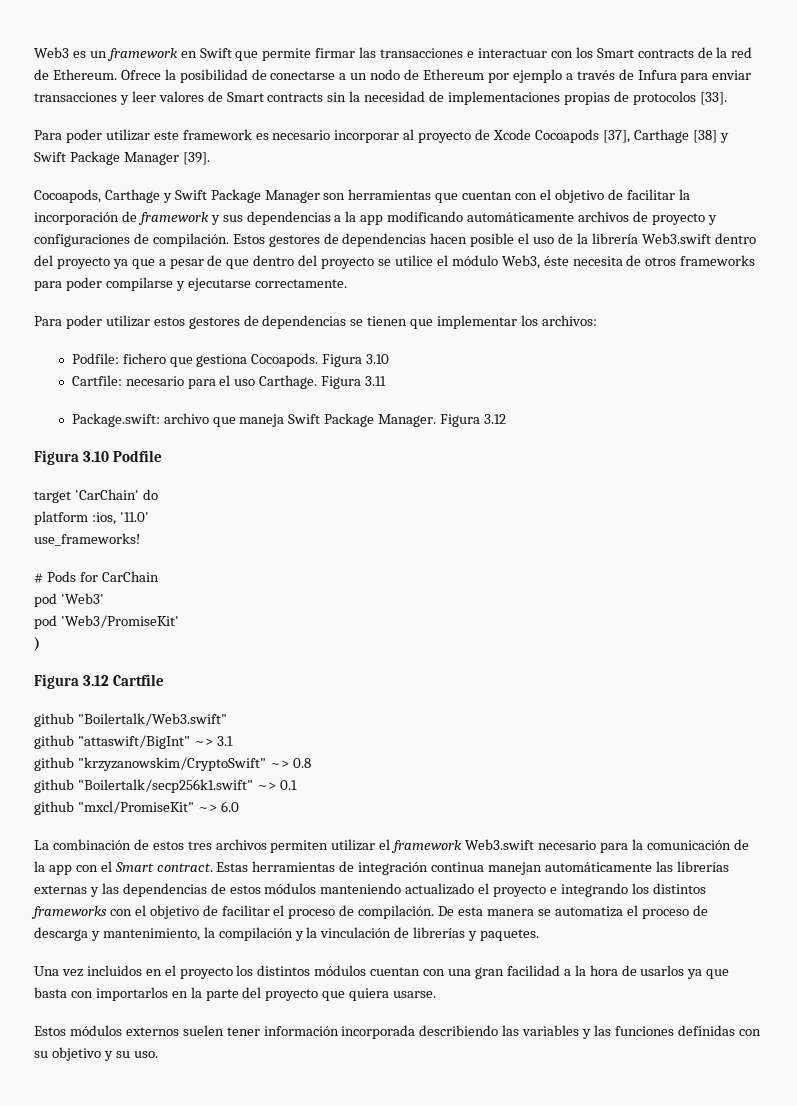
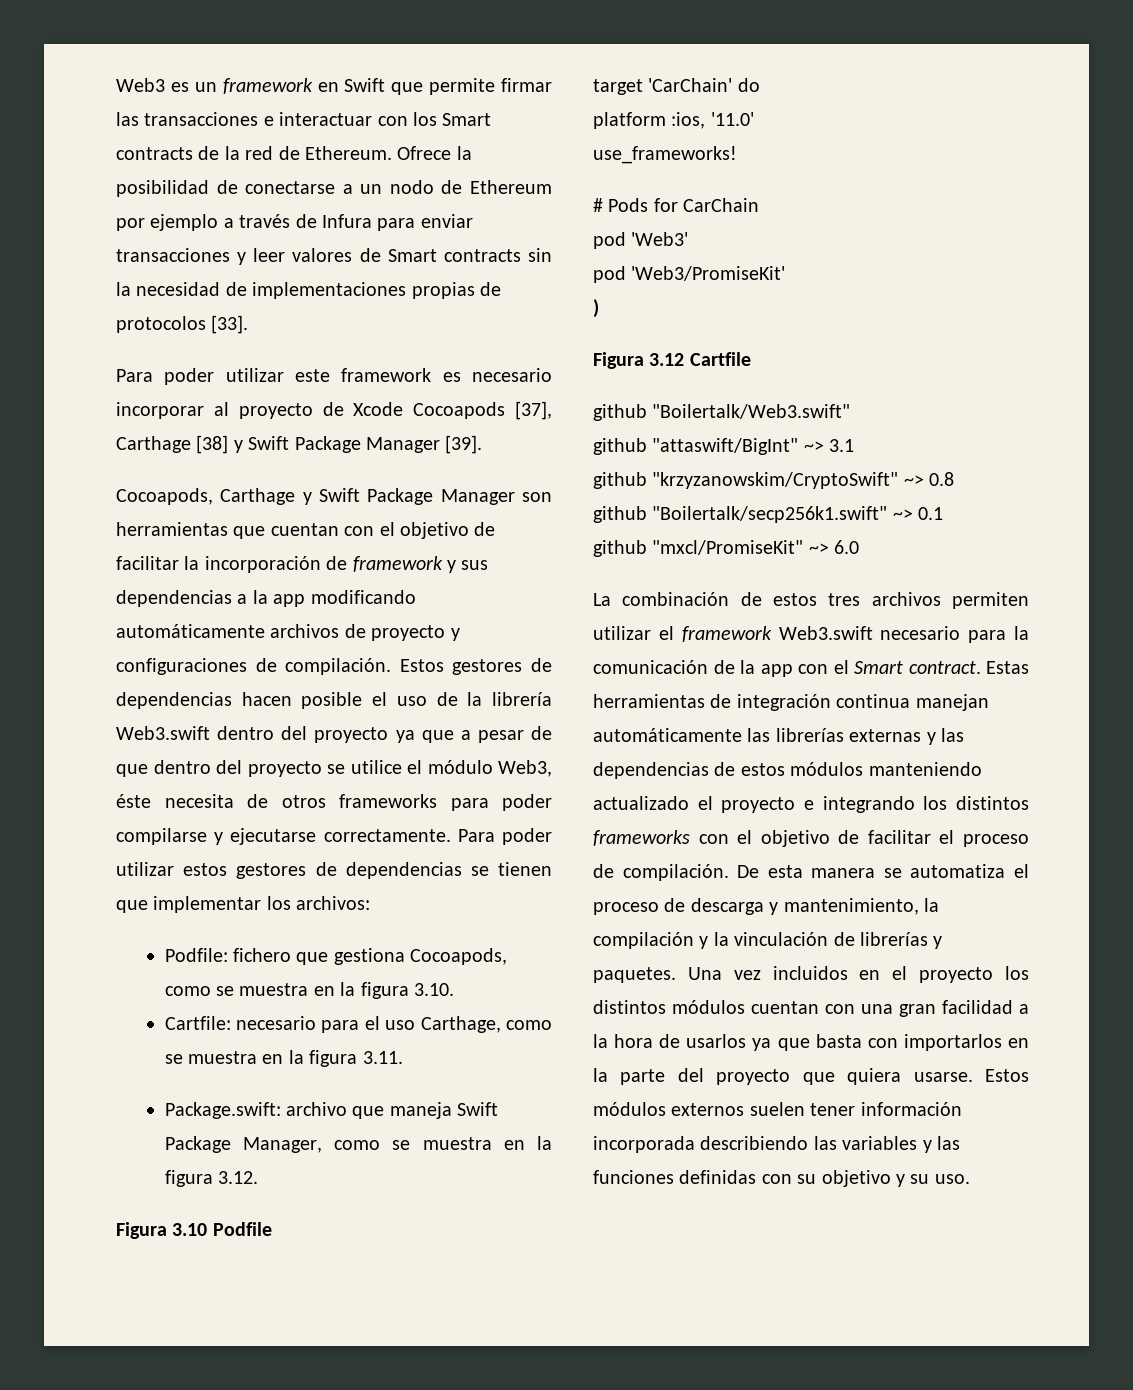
(347, 283) // -> (451, 835) none
[251,353,390,367] Cocoapods. Figura 3.10 -> [410,948,508,965] [164,982,454,999] Cocoapods, como se muestra en la figura 3.10.
[259,375,387,389] Carthage. Figura 3.11 -> [420,1016,552,1033] [164,1050,403,1067] Carthage, como se muestra en la figura 3.11.
[378,414,507,427] Manager. Figura 3.12 -> [242,1136,552,1153] [164,1170,258,1187] Manager, como se muestra en la figura 3.12.
(540, 935) // -> (676, 975) none
(437, 994) // -> (973, 1077) none

